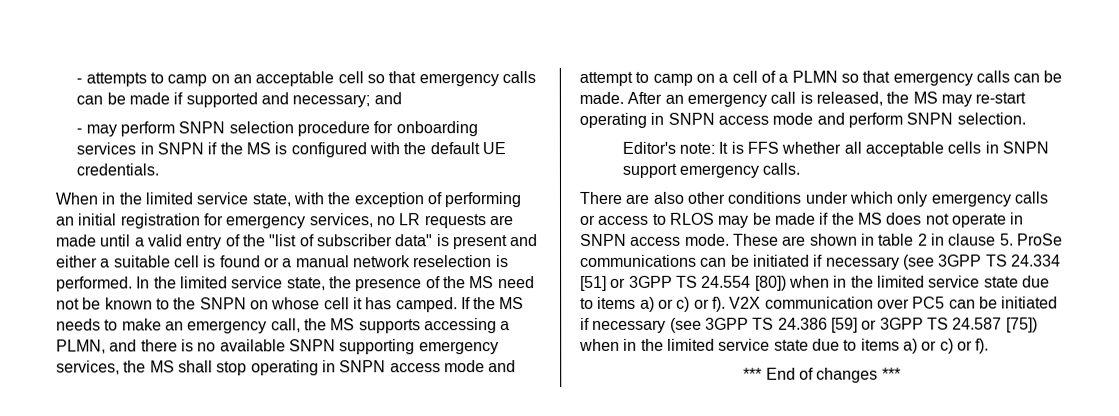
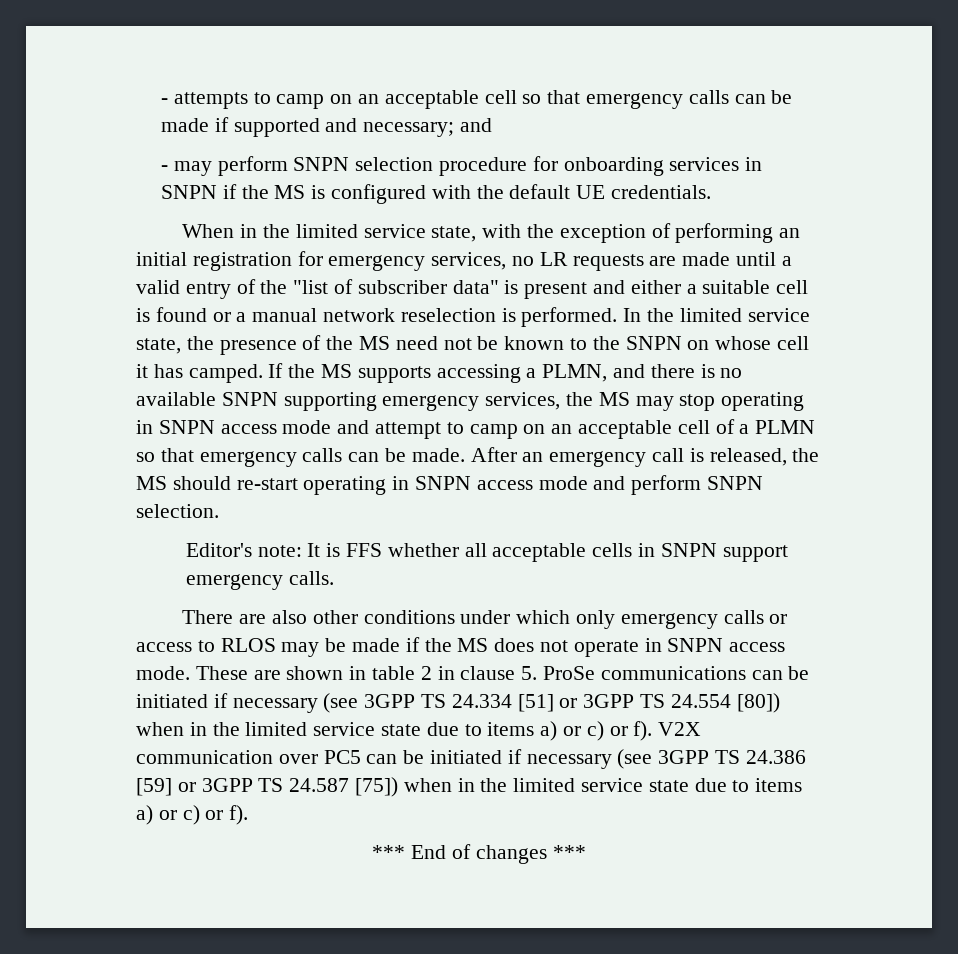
[56,318,356,334] needs to make an emergency call, the MS -> (353, 371) none
[177,360,213,373] shall -> [635,396,674,411] may
[718,73,729,83] a -> [551,420,673,439] an acceptable
[940,94,972,107] may -> [172,476,231,490] should

